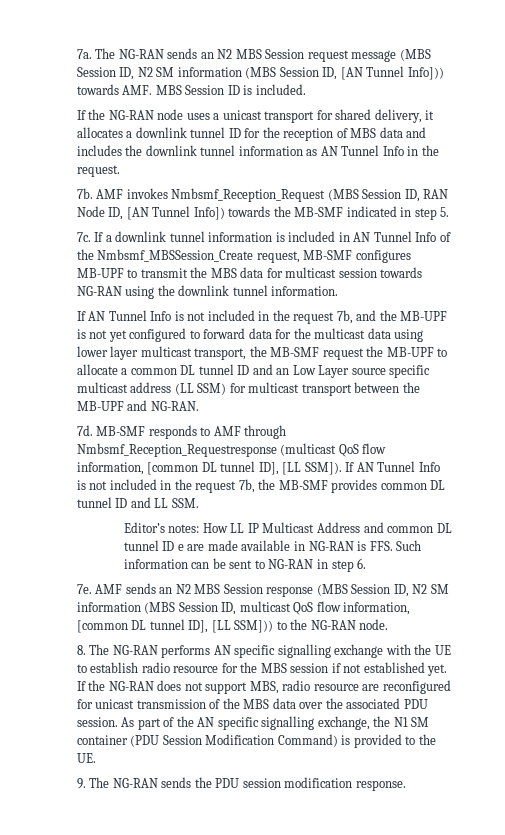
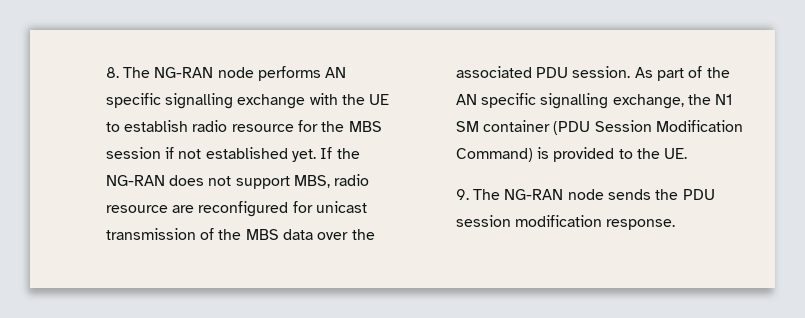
[76,48,431,62] [76,66,444,80] [76,84,306,95] [76,109,435,123] [76,127,427,141] [76,145,439,156] [76,165,120,177] [76,188,449,202] [76,206,450,220] [76,231,451,242] [76,249,411,263] [76,267,423,278] [76,285,339,299] [76,310,448,324] [76,328,424,342] [76,346,448,360] [76,364,431,378] [76,382,420,396] [76,400,199,411] [76,425,287,439] [76,443,387,457] [76,461,440,475] [76,479,446,493] [76,497,199,508] [123,522,452,533] [123,540,422,551] [123,558,367,572] [76,583,449,597] [76,601,411,615] [76,619,389,633] 7a. The NG-RAN sends an N2 MBS Session request message (MBS Session ID, N2 SM information (MBS Session ID, [AN Tunnel Info])) towards AMF. MBS Session ID is included. // If the NG-RAN node uses a unicast transport for shared delivery, it allocates a downlink tunnel ID for the reception of MBS data and includes the downlink tunnel information as AN Tunnel Info in the request. // 7b. AMF invokes Nmbsmf_Reception_Request (MBS Session ID, RAN Node ID, [AN Tunnel Info]) towards the MB-SMF indicated in step 5. // 7c. If a downlink tunnel information is included in AN Tunnel Info of the Nmbsmf_MBSSession_Create request, MB-SMF configures MB-UPF to transmit the MBS data for multicast session towards NG-RAN using the downlink tunnel information. // If AN Tunnel Info is not included in the request 7b, and the MB-UPF is not yet configured to forward data for the multicast data using lower layer multicast transport, the MB-SMF request the MB-UPF to allocate a common DL tunnel ID and an Low Layer source specific multicast address (LL SSM) for multicast transport between the MB-UPF and NG-RAN. // 7d. MB-SMF responds to AMF through Nmbsmf_Reception_Requestresponse (multicast QoS flow information, [common DL tunnel ID], [LL SSM]). If AN Tunnel Info is not included in the request 7b, the MB-SMF provides common DL tunnel ID and LL SSM. // Editor’s notes: How LL IP Multicast Address and common DL tunnel ID e are made available in NG-RAN is FFS. Such information can be sent to NG-RAN in step 6. // 7e. AMF sends an N2 MBS Session response (MBS Session ID, N2 SM information (MBS Session ID, multicast QoS flow information, [common DL tunnel ID], [LL SSM])) to the NG-RAN node. // -> (105, 72) none
(158, 650) none -> [217,67,254,78] node
(158, 783) none -> [567,189,604,200] node

